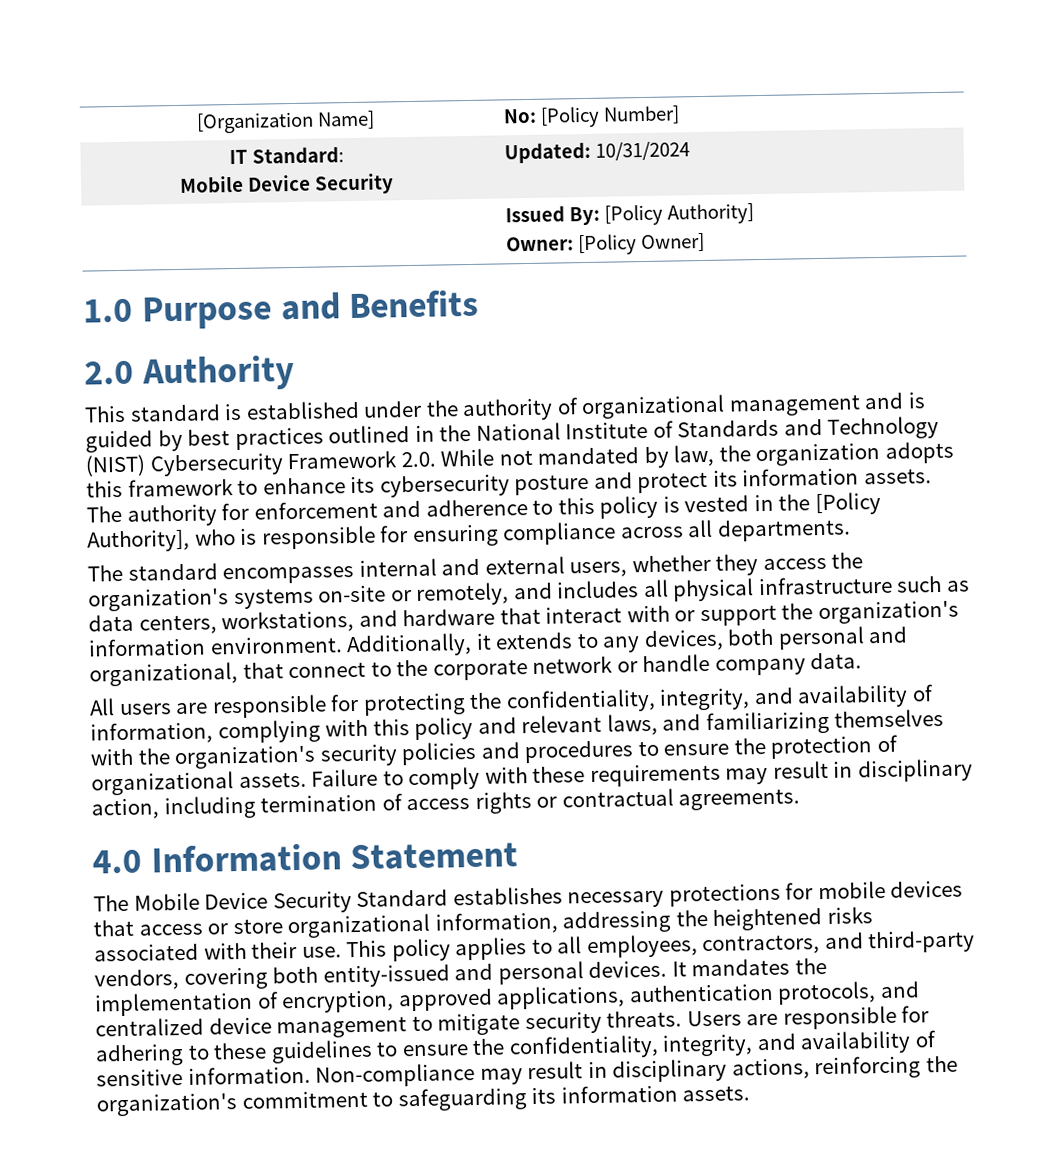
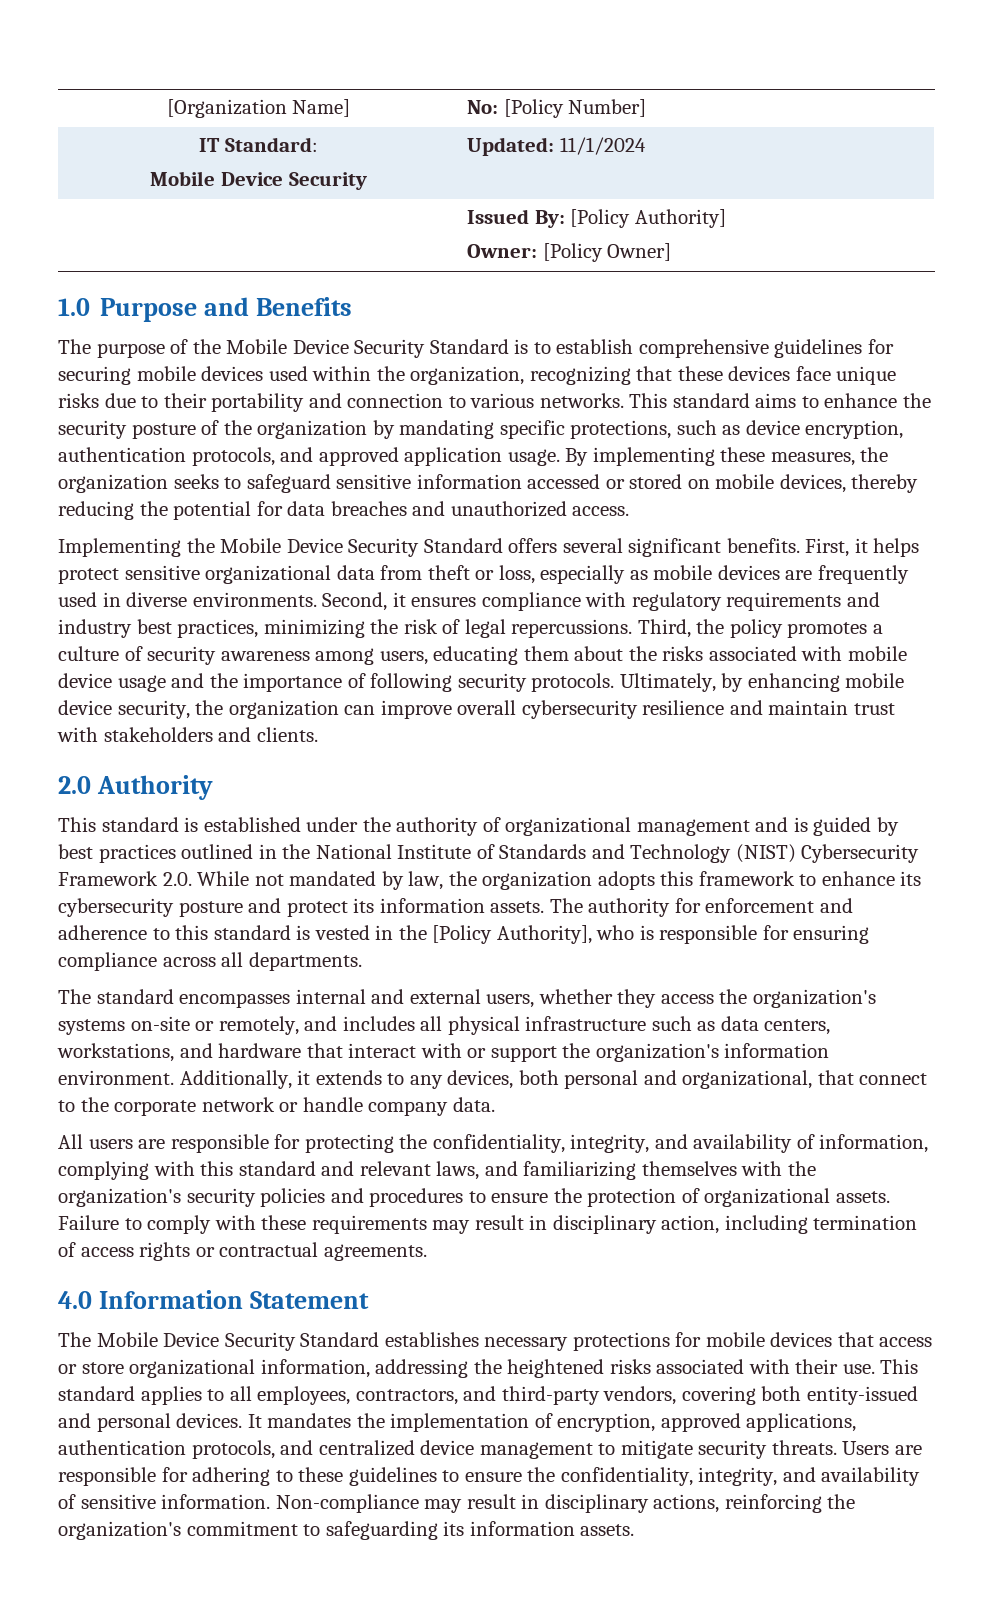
[595,141,691,161] 10/31/2024 -> [559,137,646,155] 11/1/2024
(480, 304) none -> [58,339,894,358] [58,366,897,385] [58,393,932,412] [58,420,904,439] [58,447,889,466] [58,474,919,493] [58,501,630,520] [58,538,920,557] [58,565,909,584] [58,592,880,611] [58,619,883,638] [58,646,907,665] [58,673,905,692] [58,700,895,719] [57,727,318,742] // The purpose of the Mobile Device Security Standard is to establish comprehensive guidelines for securing mobile devices used within the organization, recognizing that these devices face unique risks due to their portability and connection to various networks. This standard aims to enhance the security posture of the organization by mandating specific protections, such as device encryption, authentication protocols, and approved application usage. By implementing these measures, the organization seeks to safeguard sensitive information accessed or stored on mobile devices, thereby reducing the potential for data breaches and unauthorized access. // Implementing the Mobile Device Security Standard offers several significant benefits. First, it helps protect sensitive organizational data from theft or loss, especially as mobile devices are frequently used in diverse environments. Second, it ensures compliance with regulatory requirements and industry best practices, minimizing the risk of legal repercussions. Third, the policy promotes a culture of security awareness among users, educating them about the risks associated with mobile device usage and the importance of following security protocols. Ultimately, by enhancing mobile device security, the organization can improve overall cybersecurity resilience and maintain trust with stakeholders and clients.
[599,495,659,519] policy -> [213,925,291,940] standard
[414,716,474,740] policy -> [238,1161,316,1176] standard
[391,938,451,962] policy -> [58,1386,135,1401] standard

